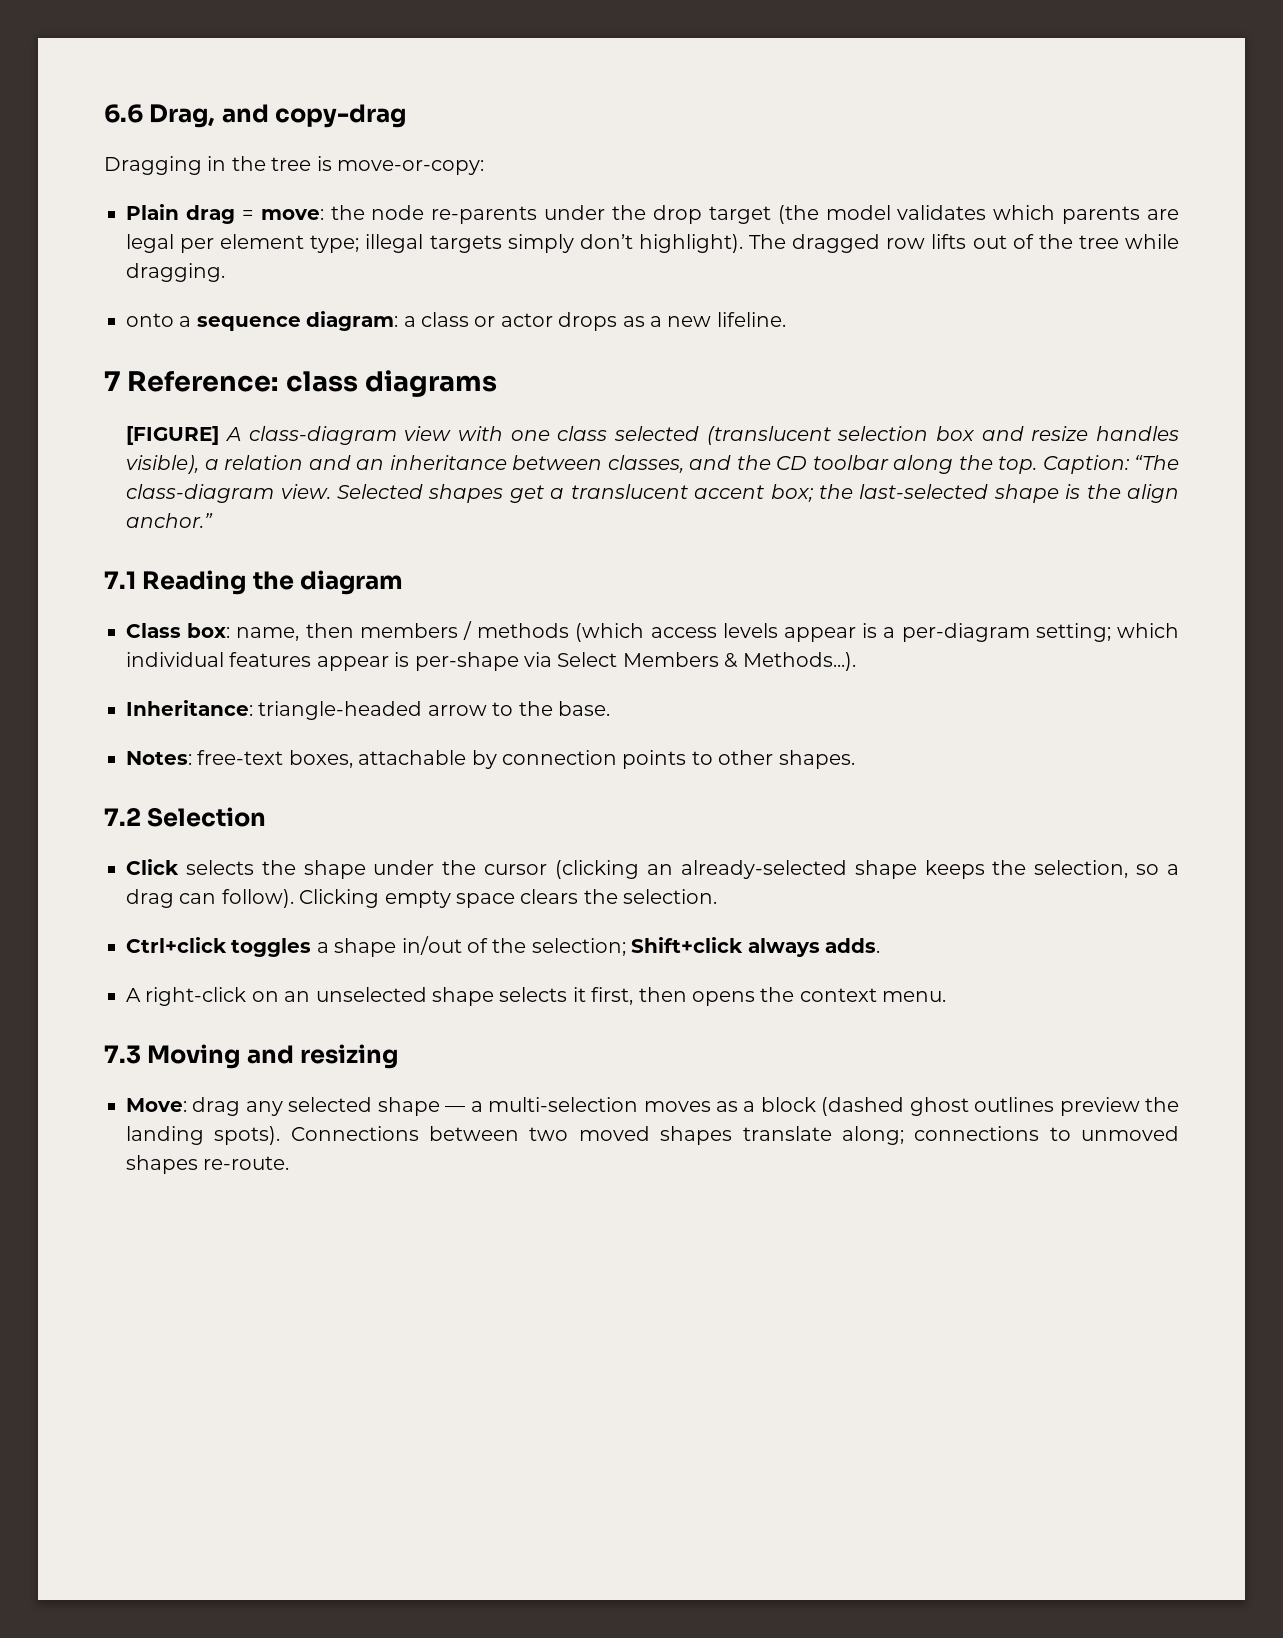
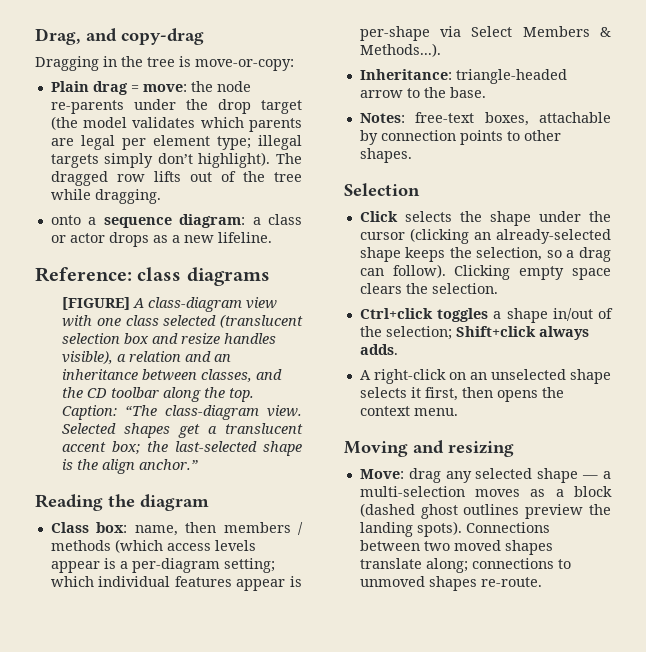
[104,104,143,123] 6.6 -> (35, 36) none
[104,371,120,391] 7 -> (272, 237) none
[104,571,136,589] 7.1 -> (199, 464) none
[104,807,141,826] 7.2 -> (412, 155) none
[104,1045,141,1064] 7.3 -> (458, 412) none

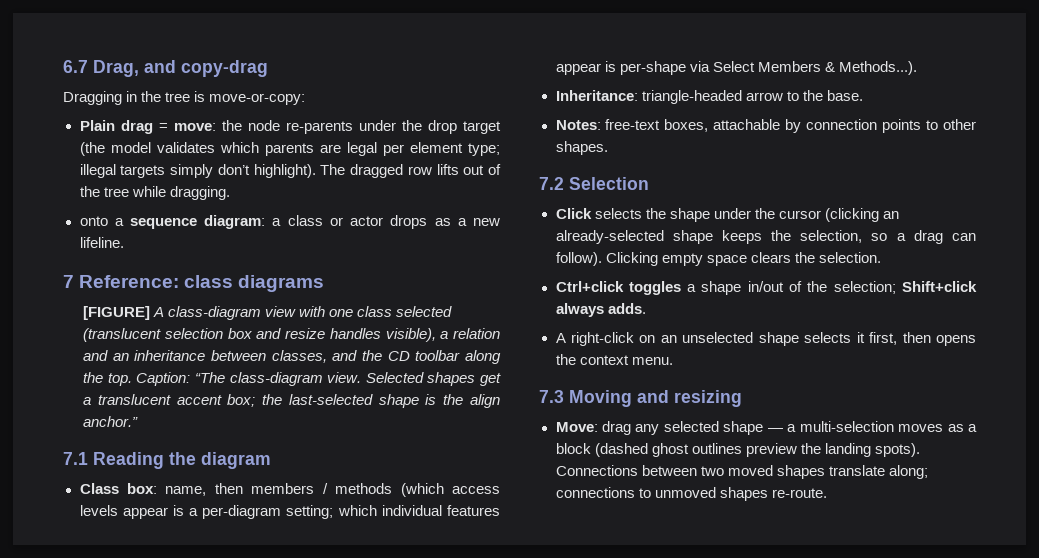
(35, 36) none -> [63,60,88,73] 6.7
(272, 237) none -> [63,275,74,288] 7
(199, 464) none -> [63,452,88,465] 7.1
(412, 155) none -> [539,177,564,190] 7.2
(458, 412) none -> [539,390,564,403] 7.3

